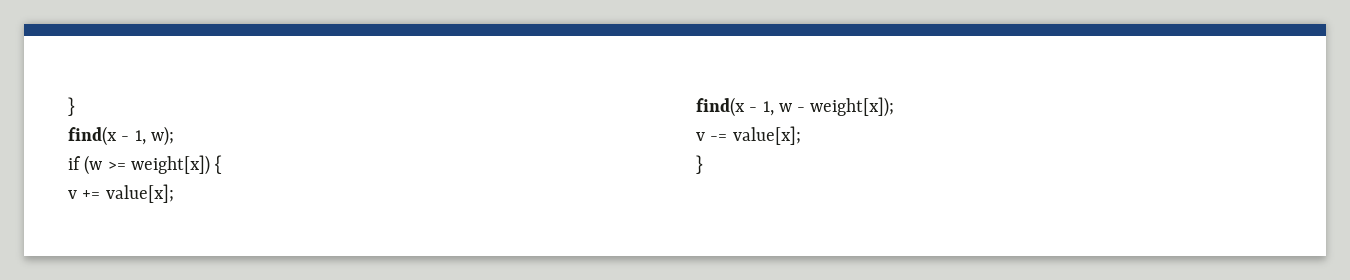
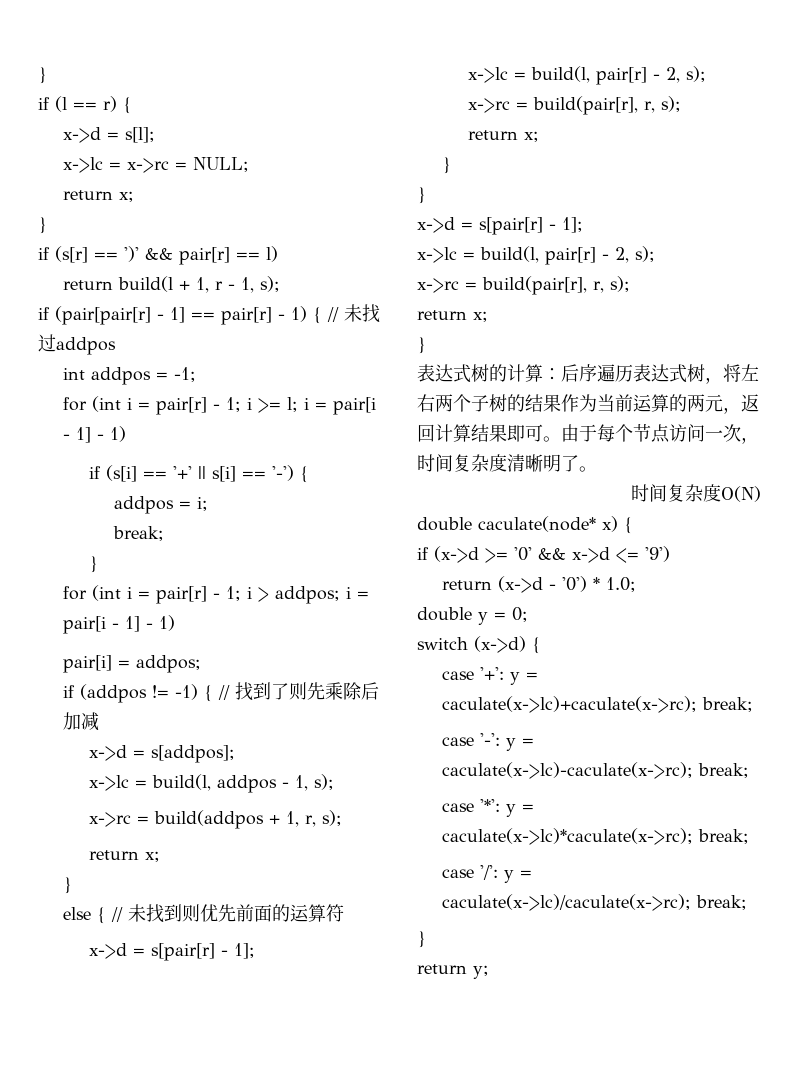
[68,97,75,116] [68,126,174,146] [68,155,223,175] [68,184,174,203] [696,97,895,117] [696,126,801,145] [696,155,703,174] } // find(x - 1, w); // if (w >= weight[x]) { // v += value[x]; // find(x - 1, w - weight[x]); // v -= value[x]; // } -> [38,67,47,84] [38,96,132,114] [63,127,156,143] [63,157,250,173] [63,190,135,202] [38,217,47,234] [38,246,278,265] [63,276,281,293] [38,304,380,325] [38,334,116,355] [63,367,197,385] [63,396,377,415] [63,426,127,443] [88,465,309,483] [113,496,208,514] [112,526,164,541] [88,556,98,573] [63,585,370,604] [63,615,176,634] [63,655,202,673] [63,682,380,703] [63,712,100,731] [88,745,235,763] [88,774,334,793] [88,810,342,829] [88,850,160,862] [63,877,73,894] [63,904,345,924] [88,943,255,961] [467,66,706,85] [467,96,681,115] [467,130,539,142] [442,157,452,174] [417,187,426,204] [417,217,583,235] [417,246,655,265] [417,276,630,295] [417,310,488,322] [417,337,426,354] [417,364,759,384] [417,394,759,414] [417,424,759,444] [417,454,597,472] [631,484,761,502] [417,516,633,534] [417,546,670,563] [442,576,637,593] [417,607,528,625] [417,636,541,654] [442,667,539,685] [442,696,754,713] [442,733,535,751] [442,762,750,779] [442,799,535,817] [442,828,750,845] [442,865,533,883] [442,894,748,911] [417,931,426,948] [417,964,489,979] } // if (l == r) { // x->d = s[l]; // x->lc = x->rc = NULL; // return x; // } // if (s[r] == ')' && pair[r] == l) // return build(l + 1, r - 1, s); // if (pair[pair[r] - 1] == pair[r] - 1) { // 未找过addpos // int addpos = -1; // for (int i = pair[r] - 1; i >= l; i = pair[i - 1] - 1) // if (s[i] == '+' || s[i] == '-') { // addpos = i; // break; // } // for (int i = pair[r] - 1; i > addpos; i = pair[i - 1] - 1) // pair[i] = addpos; // if (addpos != -1) { // 找到了则先乘除后加减 // x->d = s[addpos]; // x->lc = build(l, addpos - 1, s); // x->rc = build(addpos + 1, r, s); // return x; // } // else { // 未找到则优先前面的运算符 // x->d = s[pair[r] - 1]; // x->lc = build(l, pair[r] - 2, s); // x->rc = build(pair[r], r, s); // return x; // } // } // x->d = s[pair[r] - 1]; // x->lc = build(l, pair[r] - 2, s); // x->rc = build(pair[r], r, s); // return x; // } // 表达式树的计算：后序遍历表达式树，将左右两个子树的结果作为当前运算的两元，返回计算结果即可。由于每个节点访问一次，时间复杂度清晰明了。 // 时间复杂度O(N) // double caculate(node* x) { // if (x->d >= '0' && x->d <= '9') // return (x->d - '0') * 1.0; // double y = 0; // switch (x->d) { // case '+': y = caculate(x->lc)+caculate(x->rc); break; // case '-': y = caculate(x->lc)-caculate(x->rc); break; // case '*': y = caculate(x->lc)*caculate(x->rc); break; // case '/': y = caculate(x->lc)/caculate(x->rc); break; // } // return y;

